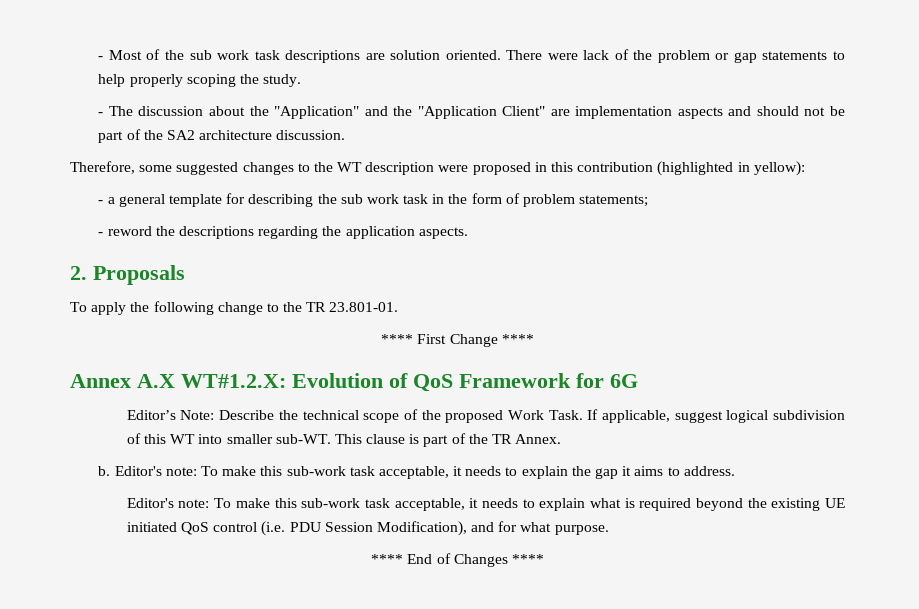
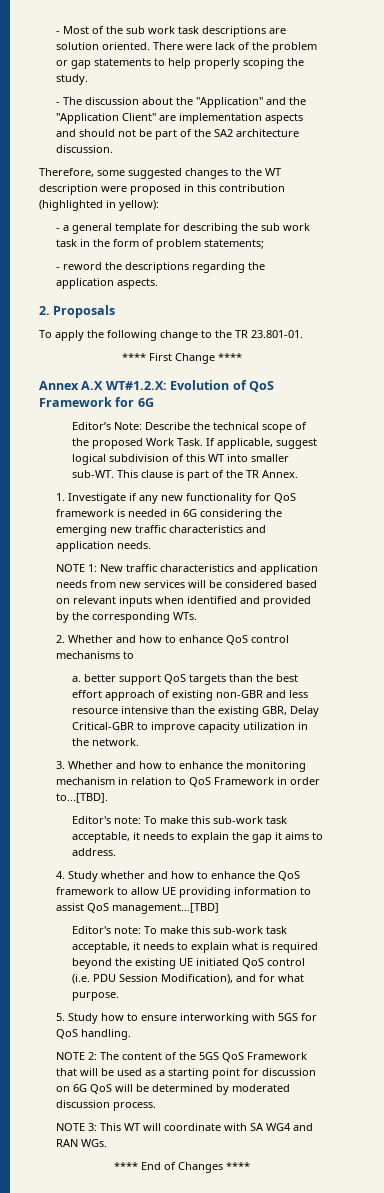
[98,466,111,476] b. -> [55,493,296,504] [55,509,282,520] [55,525,266,536] [55,541,151,552] [55,564,318,575] [55,580,317,588] [55,596,311,607] [55,612,197,623] [55,635,289,645] [55,651,134,659] [72,674,299,685] [72,690,309,701] [72,706,320,717] [72,722,309,733] [72,738,140,746] [55,761,306,772] [55,777,320,787] [55,793,108,803] 1. Investigate if any new functionality for QoS framework is needed in 6G considering the emerging new traffic characteristics and application needs. // NOTE 1: New traffic characteristics and application needs from new services will be considered based on relevant inputs when identified and provided by the corresponding WTs. // 2. Whether and how to enhance QoS control mechanisms to // a. better support QoS targets than the best effort approach of existing non-GBR and less resource intensive than the existing GBR, Delay Critical-GBR to improve capacity utilization in the network. // 3. Whether and how to enhance the monitoring mechanism in relation to QoS Framework in order to...[TBD]. //
(735, 471) none -> [55,871,300,882] [55,887,311,898] [55,903,219,914] // 4. Study whether and how to enhance the QoS framework to allow UE providing information to assist QoS management…[TBD]
(609, 530) none -> [55,1013,317,1024] [55,1029,131,1040] [55,1052,307,1062] [55,1068,316,1079] [55,1084,290,1095] [55,1100,156,1111] [55,1123,313,1131] [55,1139,107,1147] // 5. Study how to ensure interworking with 5GS for QoS handling. // NOTE 2: The content of the 5GS QoS Framework that will be used as a starting point for discussion on 6G QoS will be determined by moderated discussion process. // NOTE 3: This WT will coordinate with SA WG4 and RAN WGs.

